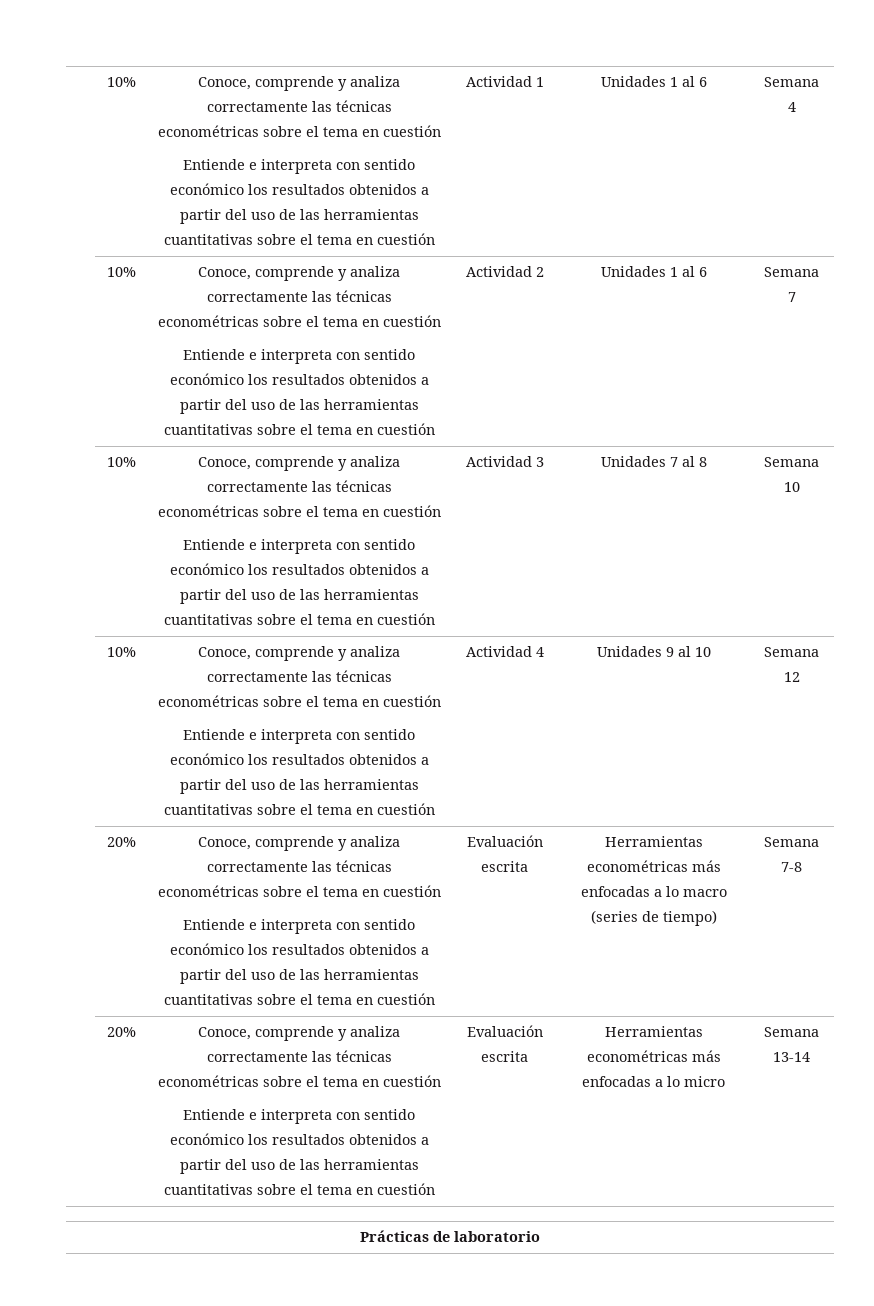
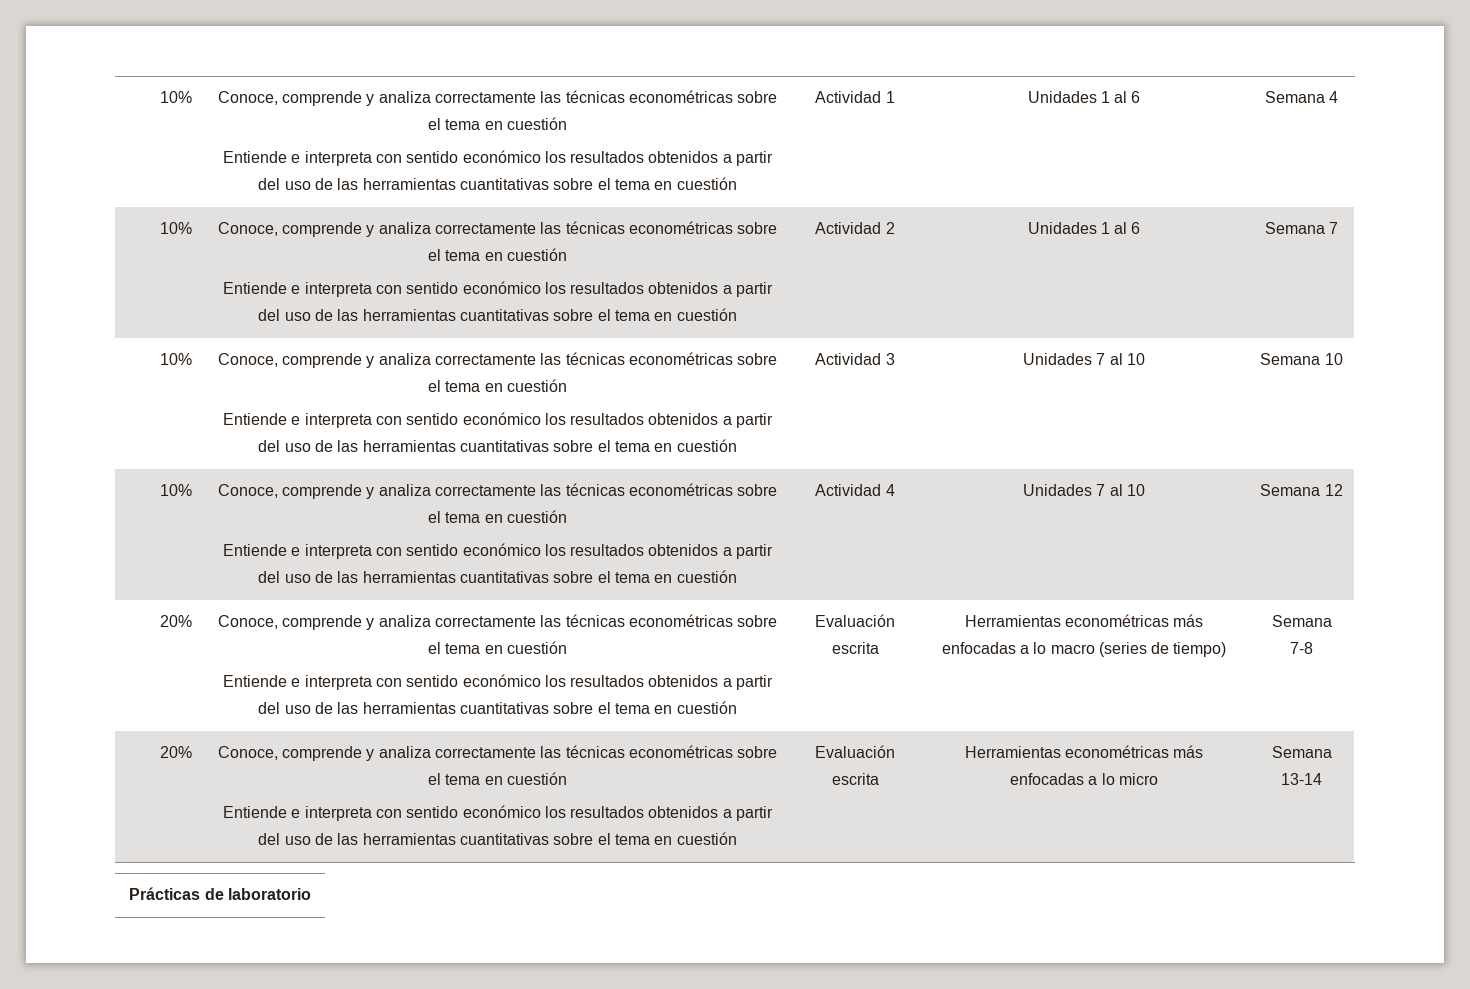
[698,457,707,467] 8 -> [1126,353,1145,365] 10
[665,647,674,657] 9 -> [1096,484,1106,496] 7

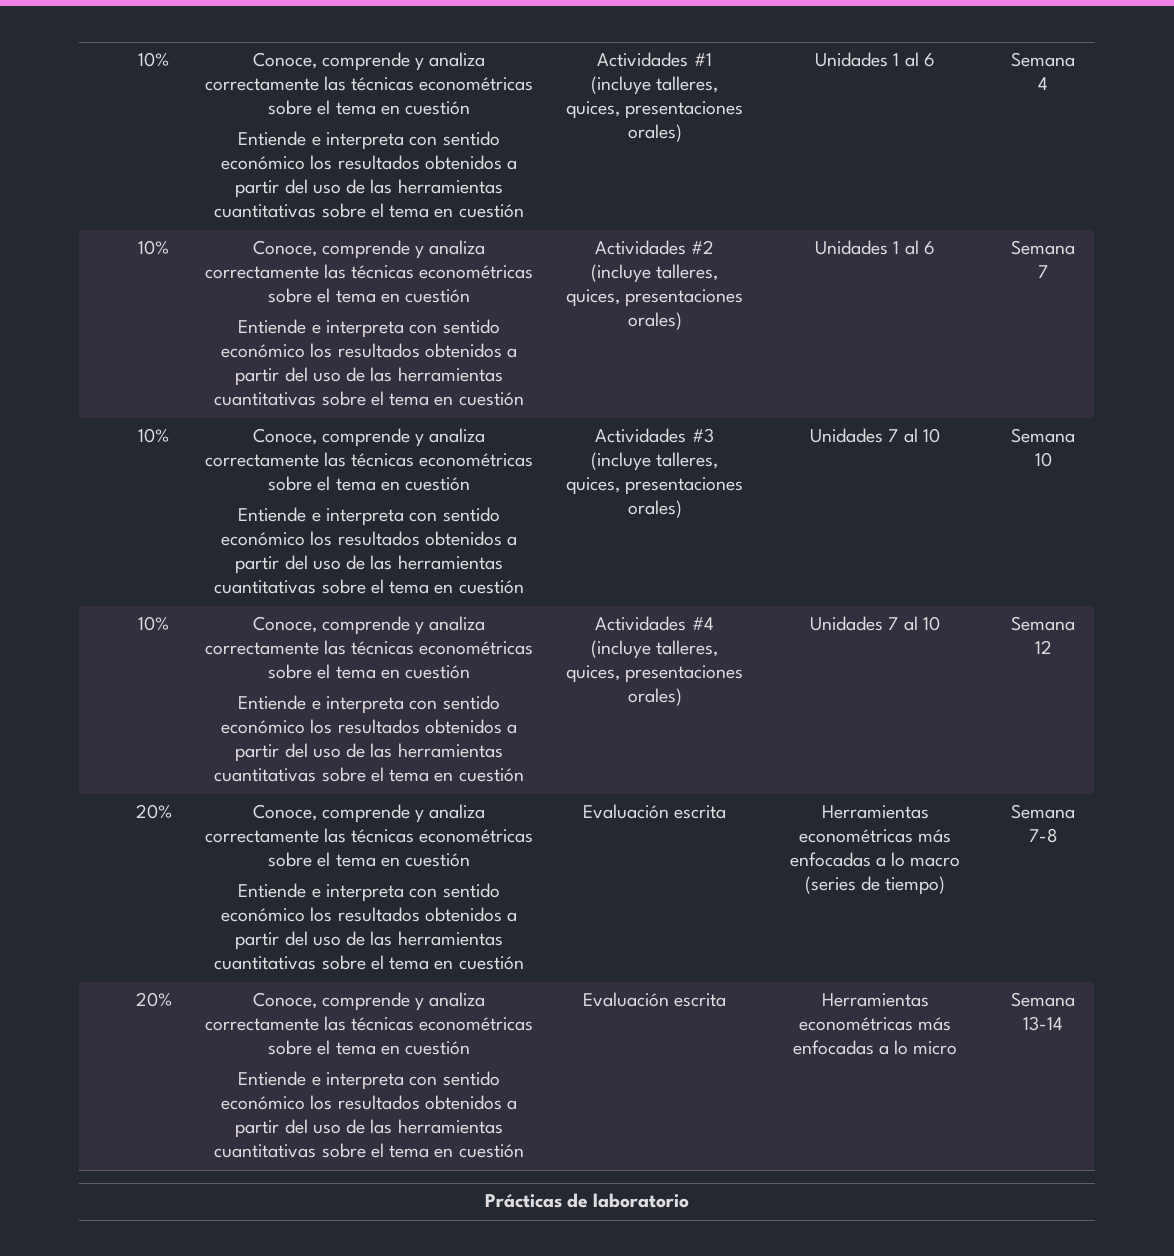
[815,91,895,103] Actividad 1 -> [597,52,712,67] [590,76,719,95] [565,101,744,119] [627,124,682,142] Actividades #1 (incluye talleres, quices, presentaciones orales)
[815,222,895,234] Actividad 2 -> [594,240,715,255] [590,264,719,283] [565,289,744,307] [627,312,682,330] Actividades #2 (incluye talleres, quices, presentaciones orales)
[815,353,895,365] Actividad 3 -> [595,428,714,443] [590,452,719,471] [565,477,744,495] [627,500,682,518] Actividades #3 (incluye talleres, quices, presentaciones orales)
[815,484,895,496] Actividad 4 -> [595,616,714,631] [590,640,719,659] [565,665,744,683] [627,688,682,706] Actividades #4 (incluye talleres, quices, presentaciones orales)

